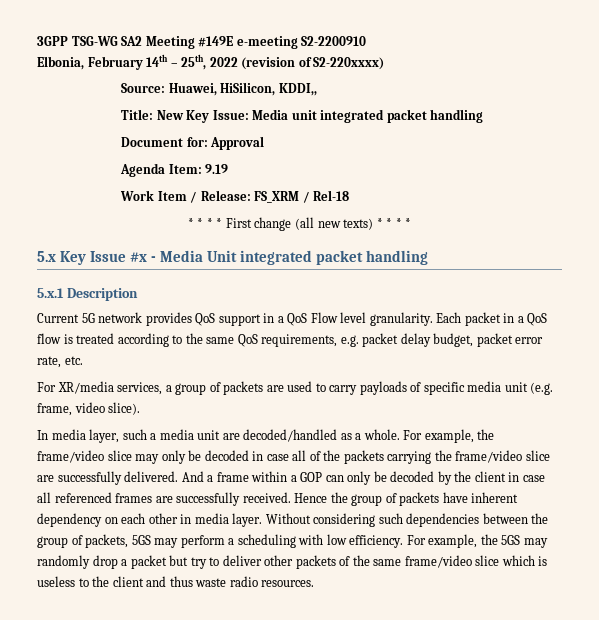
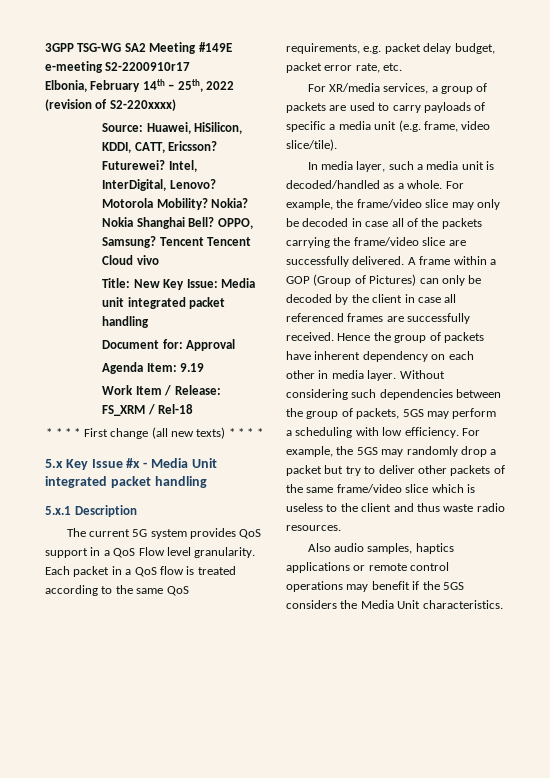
[301,36,367,46] S2-2200910 -> [105,62,191,71] S2-2200910r17
[278,83,317,96] KDDI,, -> [102,141,218,153] [102,160,197,172] [102,179,216,191] [102,198,249,210] [102,217,253,229] [102,236,252,248] [102,255,159,265] KDDI, CATT, Ericsson? Futurewei? Intel, InterDigital, Lenovo? Motorola Mobility? Nokia? Nokia Shanghai Bell? OPPO, Samsung? Tencent Tencent Cloud vivo
[37,312,143,323] Current 5G network -> [66,528,187,539] The current 5G system
(465, 388) none -> [329,124,336,130] a
[108,402,141,415] slice). -> [286,139,337,151] slice/tile).
[222,433,240,440] are -> [486,161,495,170] is
[181,471,214,482] And a -> [407,257,416,265] A
(323, 477) none -> [313,274,417,286] (Group of Pictures)
(315, 583) none -> [307,543,454,554] [286,562,450,573] [286,581,464,592] [286,600,503,609] // Also audio samples, haptics applications or remote control operations may benefit if the 5GS considers the Media Unit characteristics.

